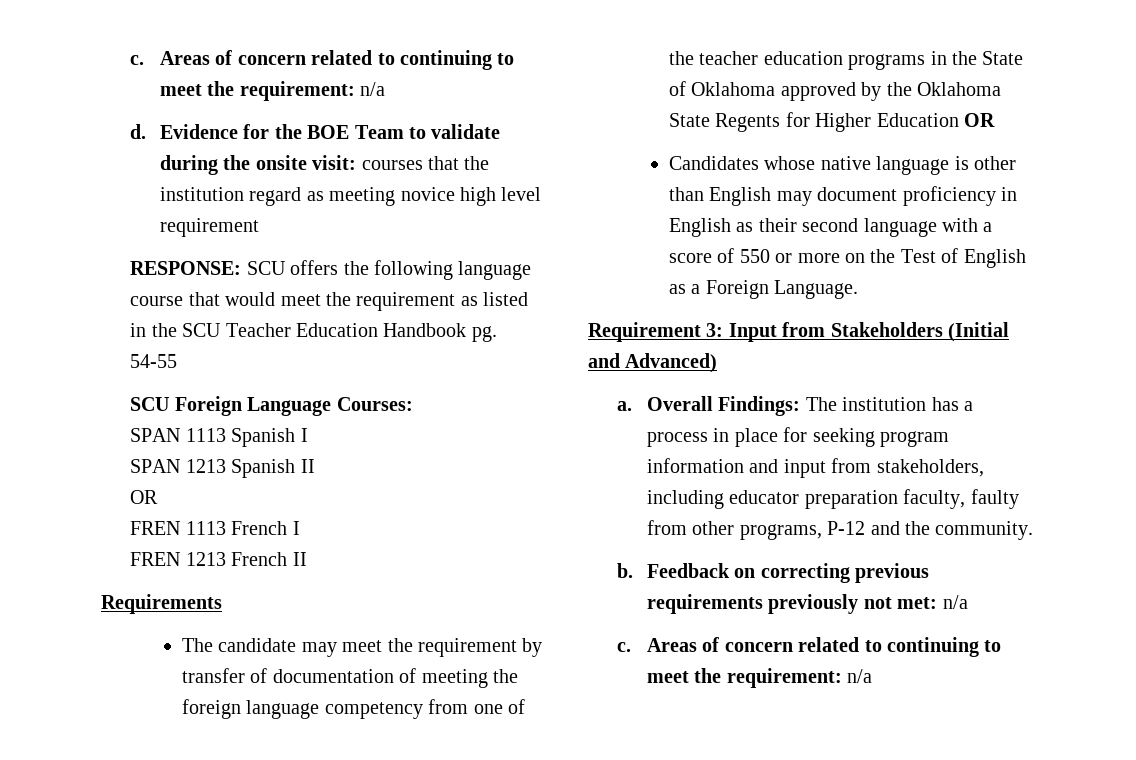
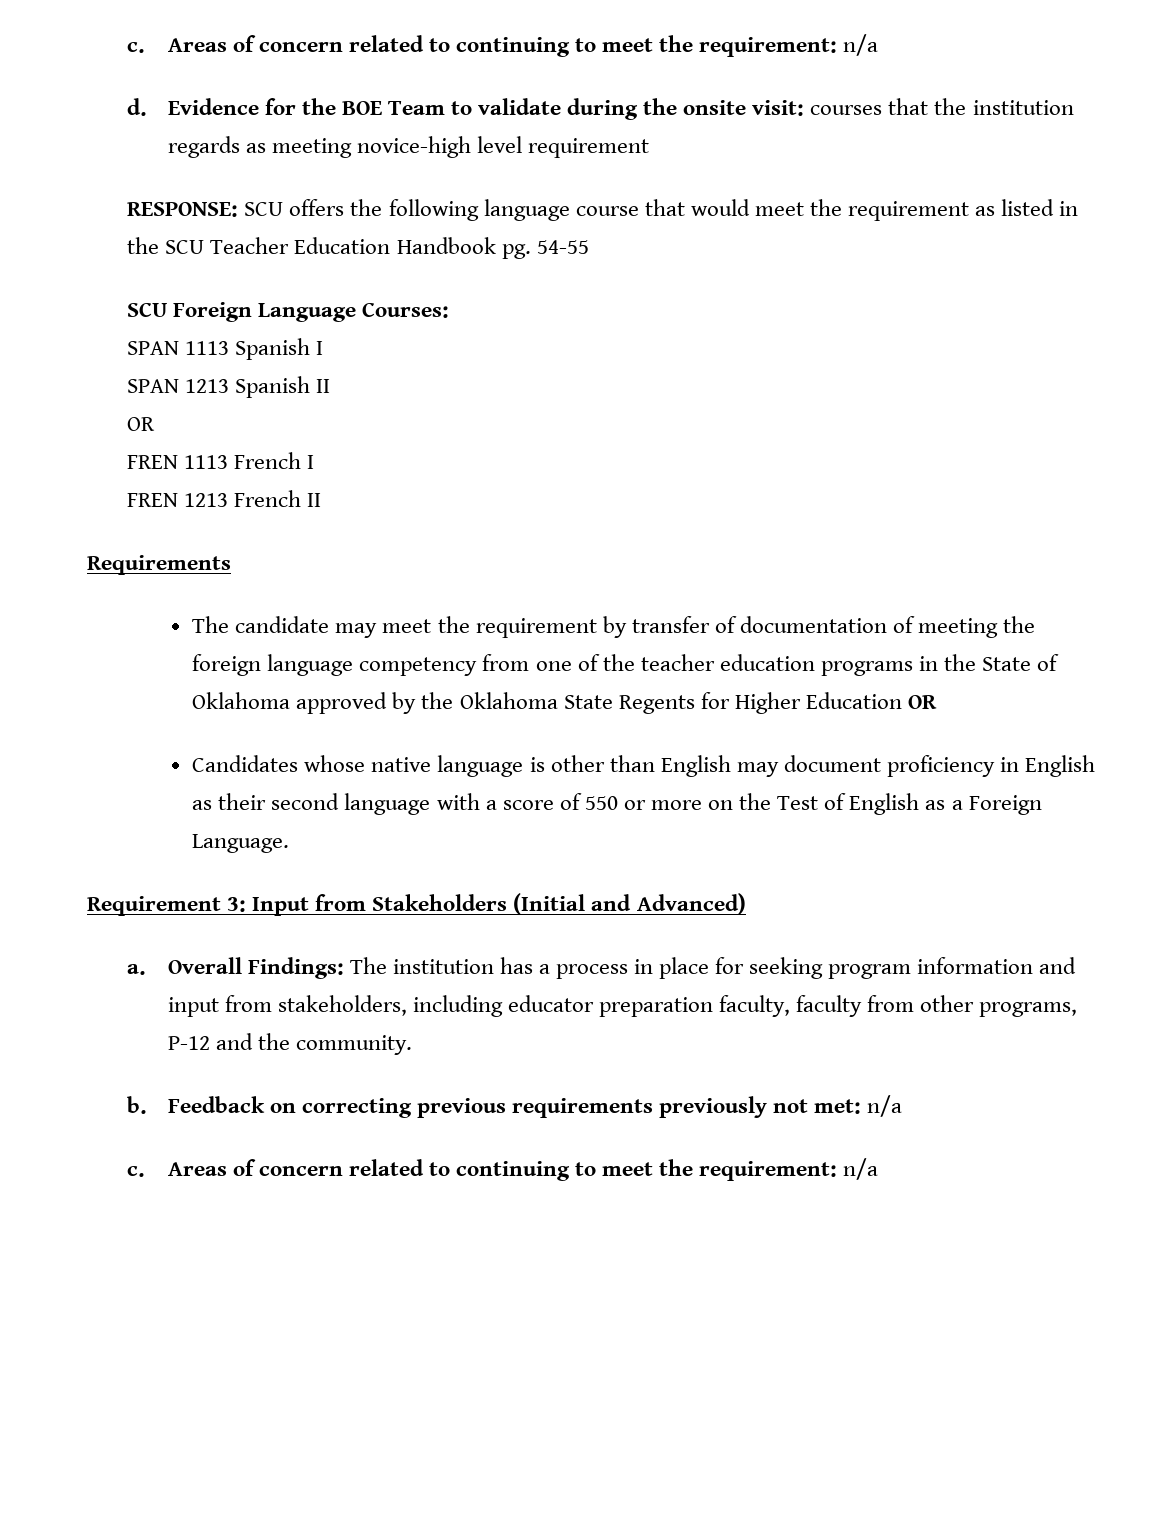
[249,187,302,206] regard -> [167,136,240,158] regards
[400,187,496,206] novice high -> [356,136,471,158] novice-high
[970,489,1019,509] faulty -> [796,995,863,1017] faculty

